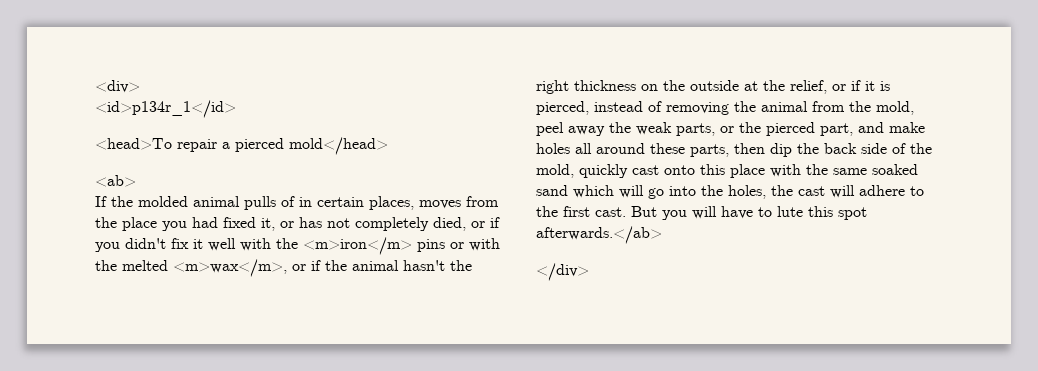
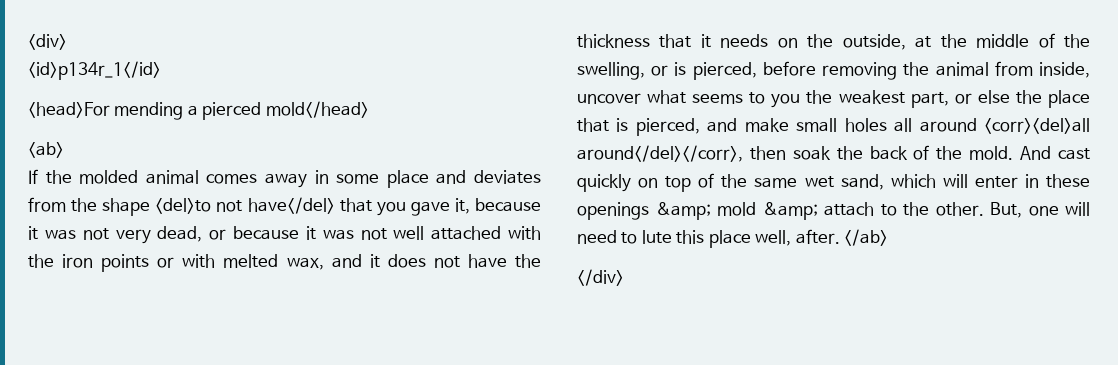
[95,138,217,152] <head>To repair -> [28,102,184,120] <head>For mending
[244,196,499,210] [95,217,500,231] [95,237,500,255] [95,259,472,277] [536,80,636,94] pulls of in certain places, moves from the place you had fixed it, or has not completely died, or if you didn't fix it well with the <m>iron</m> pins or with the melted <m>wax</m>, or if the animal hasn't the right thickness -> [206,170,541,188] [28,197,542,216] [28,226,541,244] [28,254,542,272] [577,34,769,48] comes away in some place and deviates from the shape <del>to not have</del> that you gave it, because it was not very dead, or because it was not well attached with the iron points or with melted wax, and it does not have the thickness that it needs
[690,80,739,91] outside -> [842,34,906,50] outside,
[790,80,890,94] [536,101,914,115] [536,122,853,136] relief, or if it is pierced, instead of removing the animal from the mold, peel away the weak parts, or the pierced part, -> [976,33,1090,48] [577,61,1090,80] [577,90,1090,108] [577,118,700,136] middle of the swelling, or is pierced, before removing the animal from inside, uncover what seems to you the weakest part, or else the place that is pierced,
(925, 127) none -> [796,118,838,132] small
[650,143,792,157] these parts, then dip -> [984,118,1090,134] [577,145,831,162] <corr><del>all around</del></corr>, then soak
[861,143,932,154] [536,164,918,178] [536,185,924,199] [536,206,867,220] [536,226,662,244] side of the mold, quickly cast onto this place with the same soaked sand which will go into the holes, the cast will adhere to the first cast. But you will have to lute this spot afterwards.</ab> -> [913,145,1091,160] [577,173,1090,192] [577,202,1090,220] [577,229,889,248] of the mold. And cast quickly on top of the same wet sand, which will enter in these openings &amp; mold &amp; attach to the other. But, one will need to lute this place well, after. </ab>

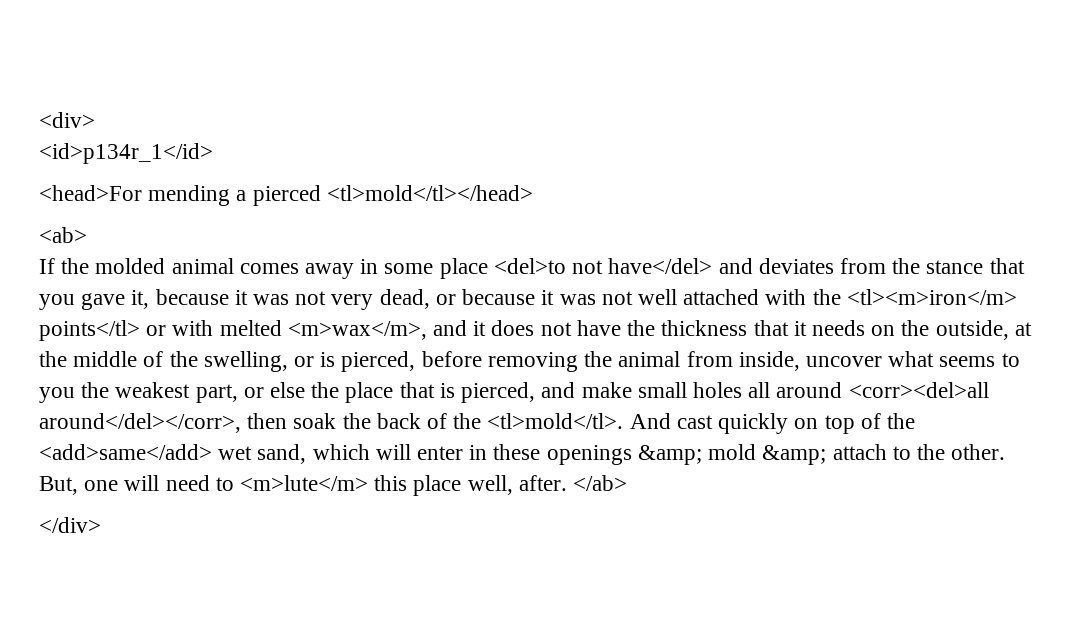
[265,101,369,118] mold</head> -> [326,185,533,201] <tl>mold</tl></head>
(429, 179) none -> [493,258,713,274] <del>to not have</del>
[102,197,335,216] shape <del>to not have</del> -> [926,260,984,274] stance
[62,254,150,272] iron points -> [846,289,1017,305] [39,320,140,341] <tl><m>iron</m> points</tl>
[286,257,324,270] wax, -> [287,321,427,340] <m>wax</m>,
[969,146,1014,160] mold. -> [487,413,624,429] <tl>mold</tl>.
[754,177,798,188] same -> [39,444,212,460] <add>same</add>
[641,230,672,244] lute -> [240,475,369,491] <m>lute</m>

